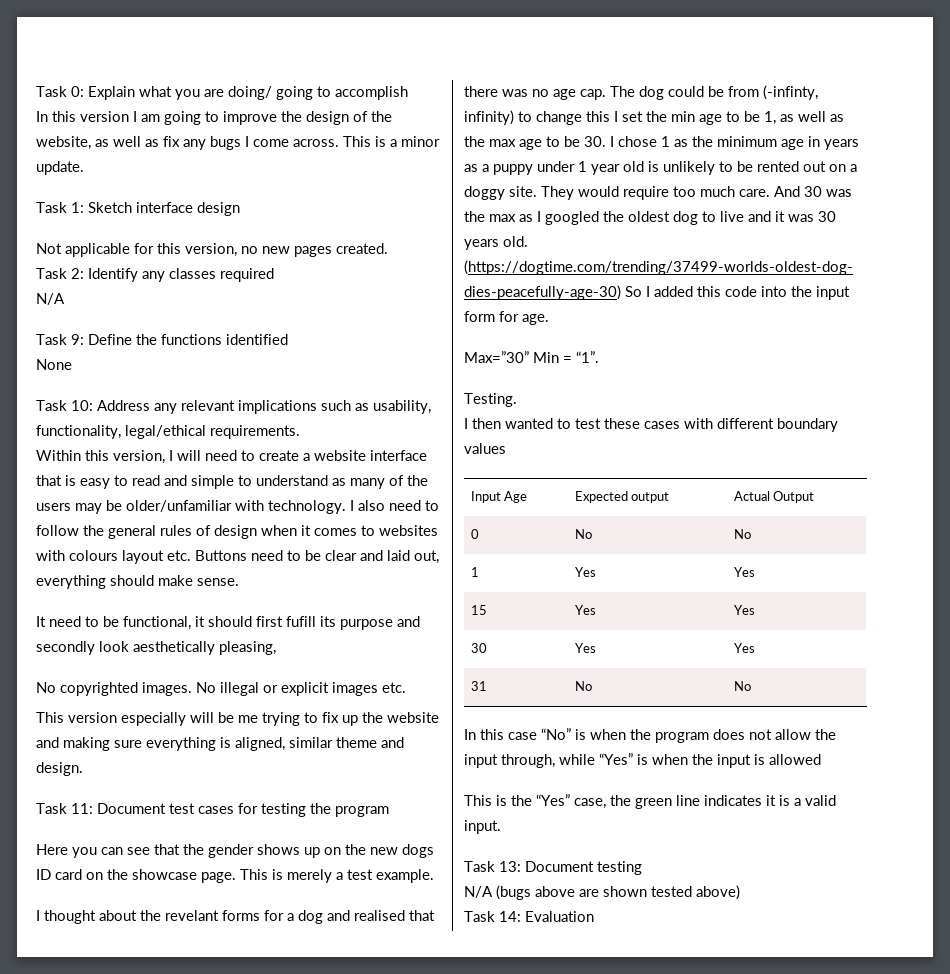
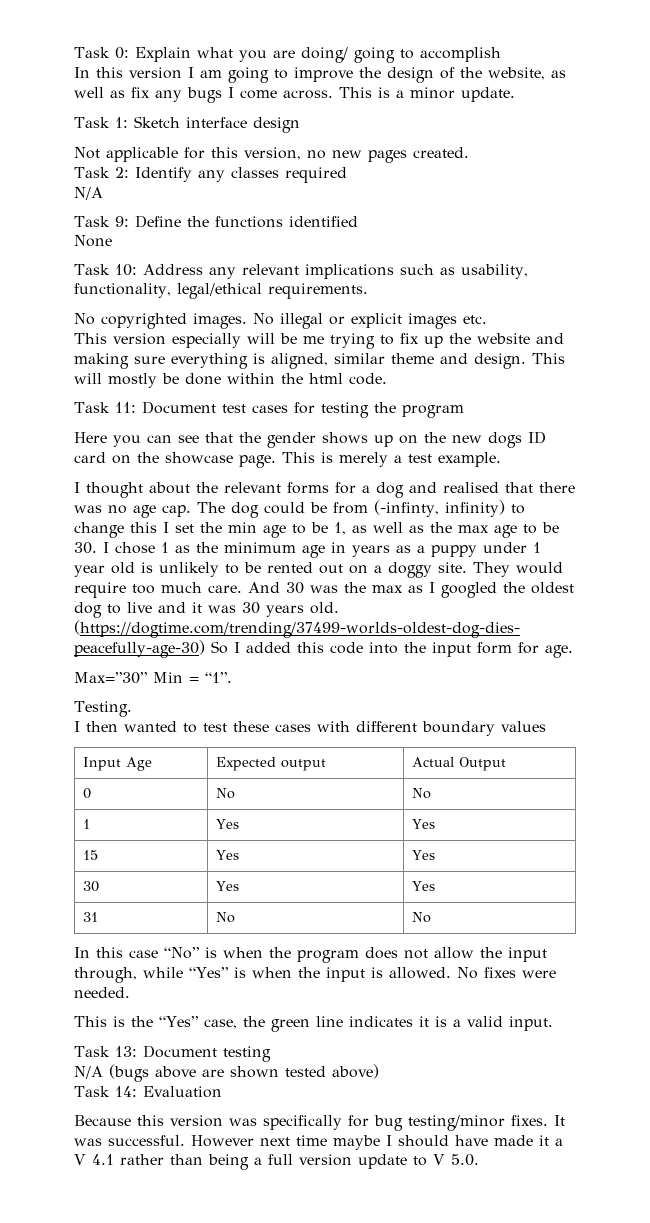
[36,450,427,464] [36,475,428,489] [36,500,439,514] [36,525,438,539] [36,550,439,564] [36,575,239,589] [36,616,420,630] [36,641,276,655] // Within this version, I will need to create a website interface that is easy to read and simple to understand as many of the users may be older/unfamiliar with technology. I also need to follow the general rules of design when it comes to websites with colours layout etc. Buttons need to be clear and laid out, everything should make sense. // It need to be functional, it should first fufill its purpose and secondly look aesthetically pleasing, -> (368, 291) none
(83, 769) none -> [532,353,565,364] [74,373,387,388] This will mostly be done within the html code.
[165,910,219,921] revelant -> [224,482,281,493] relevant
[769,754,821,765] allowed -> [388,967,556,979] [74,987,130,998] allowed. No fixes were needed.
(594, 916) none -> [74,1115,565,1131] [74,1135,563,1150] [74,1154,479,1170] // Because this version was specifically for bug testing/minor fixes. It was successful. However next time maybe I should have made it a V 4.1 rather than being a full version update to V 5.0.

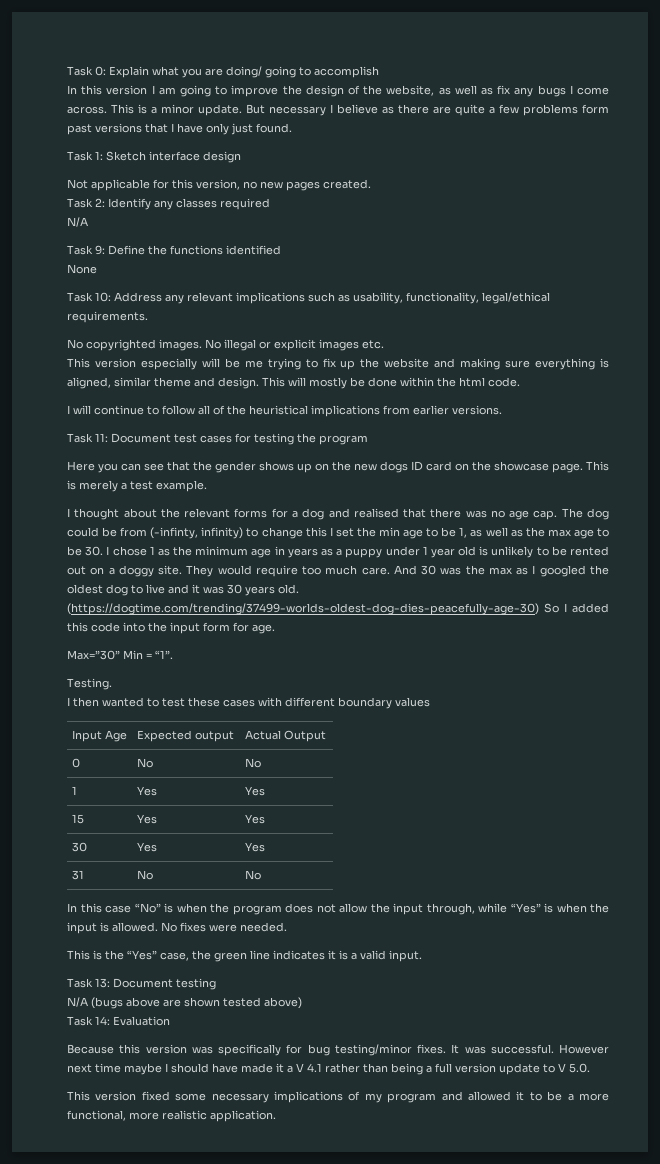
(515, 94) none -> [246,104,609,116] [67,123,292,135] But necessary I believe as there are quite a few problems form past versions that I have only just found.
(387, 379) none -> [67,405,502,417] // I will continue to follow all of the heuristical implications from earlier versions.
(479, 1160) none -> [67,1091,609,1103] [67,1110,276,1122] // This version fixed some necessary implications of my program and allowed it to be a more functional, more realistic application.

